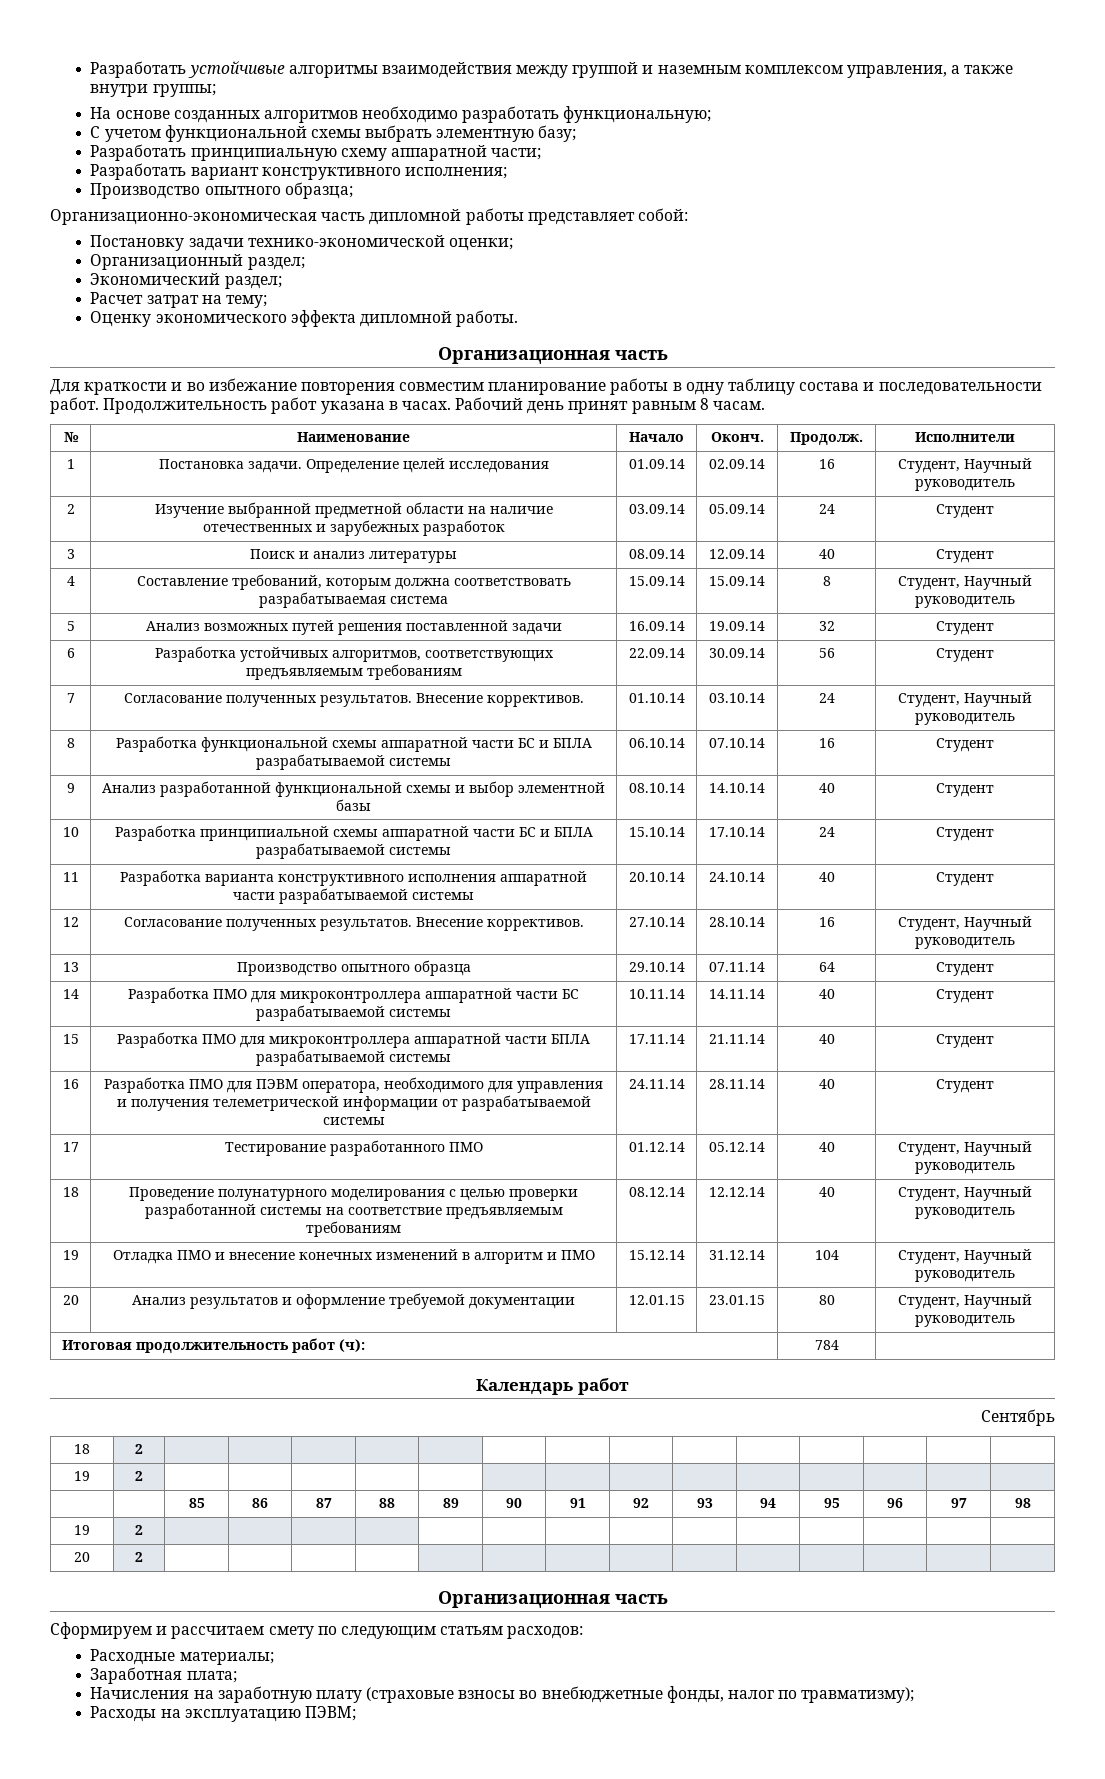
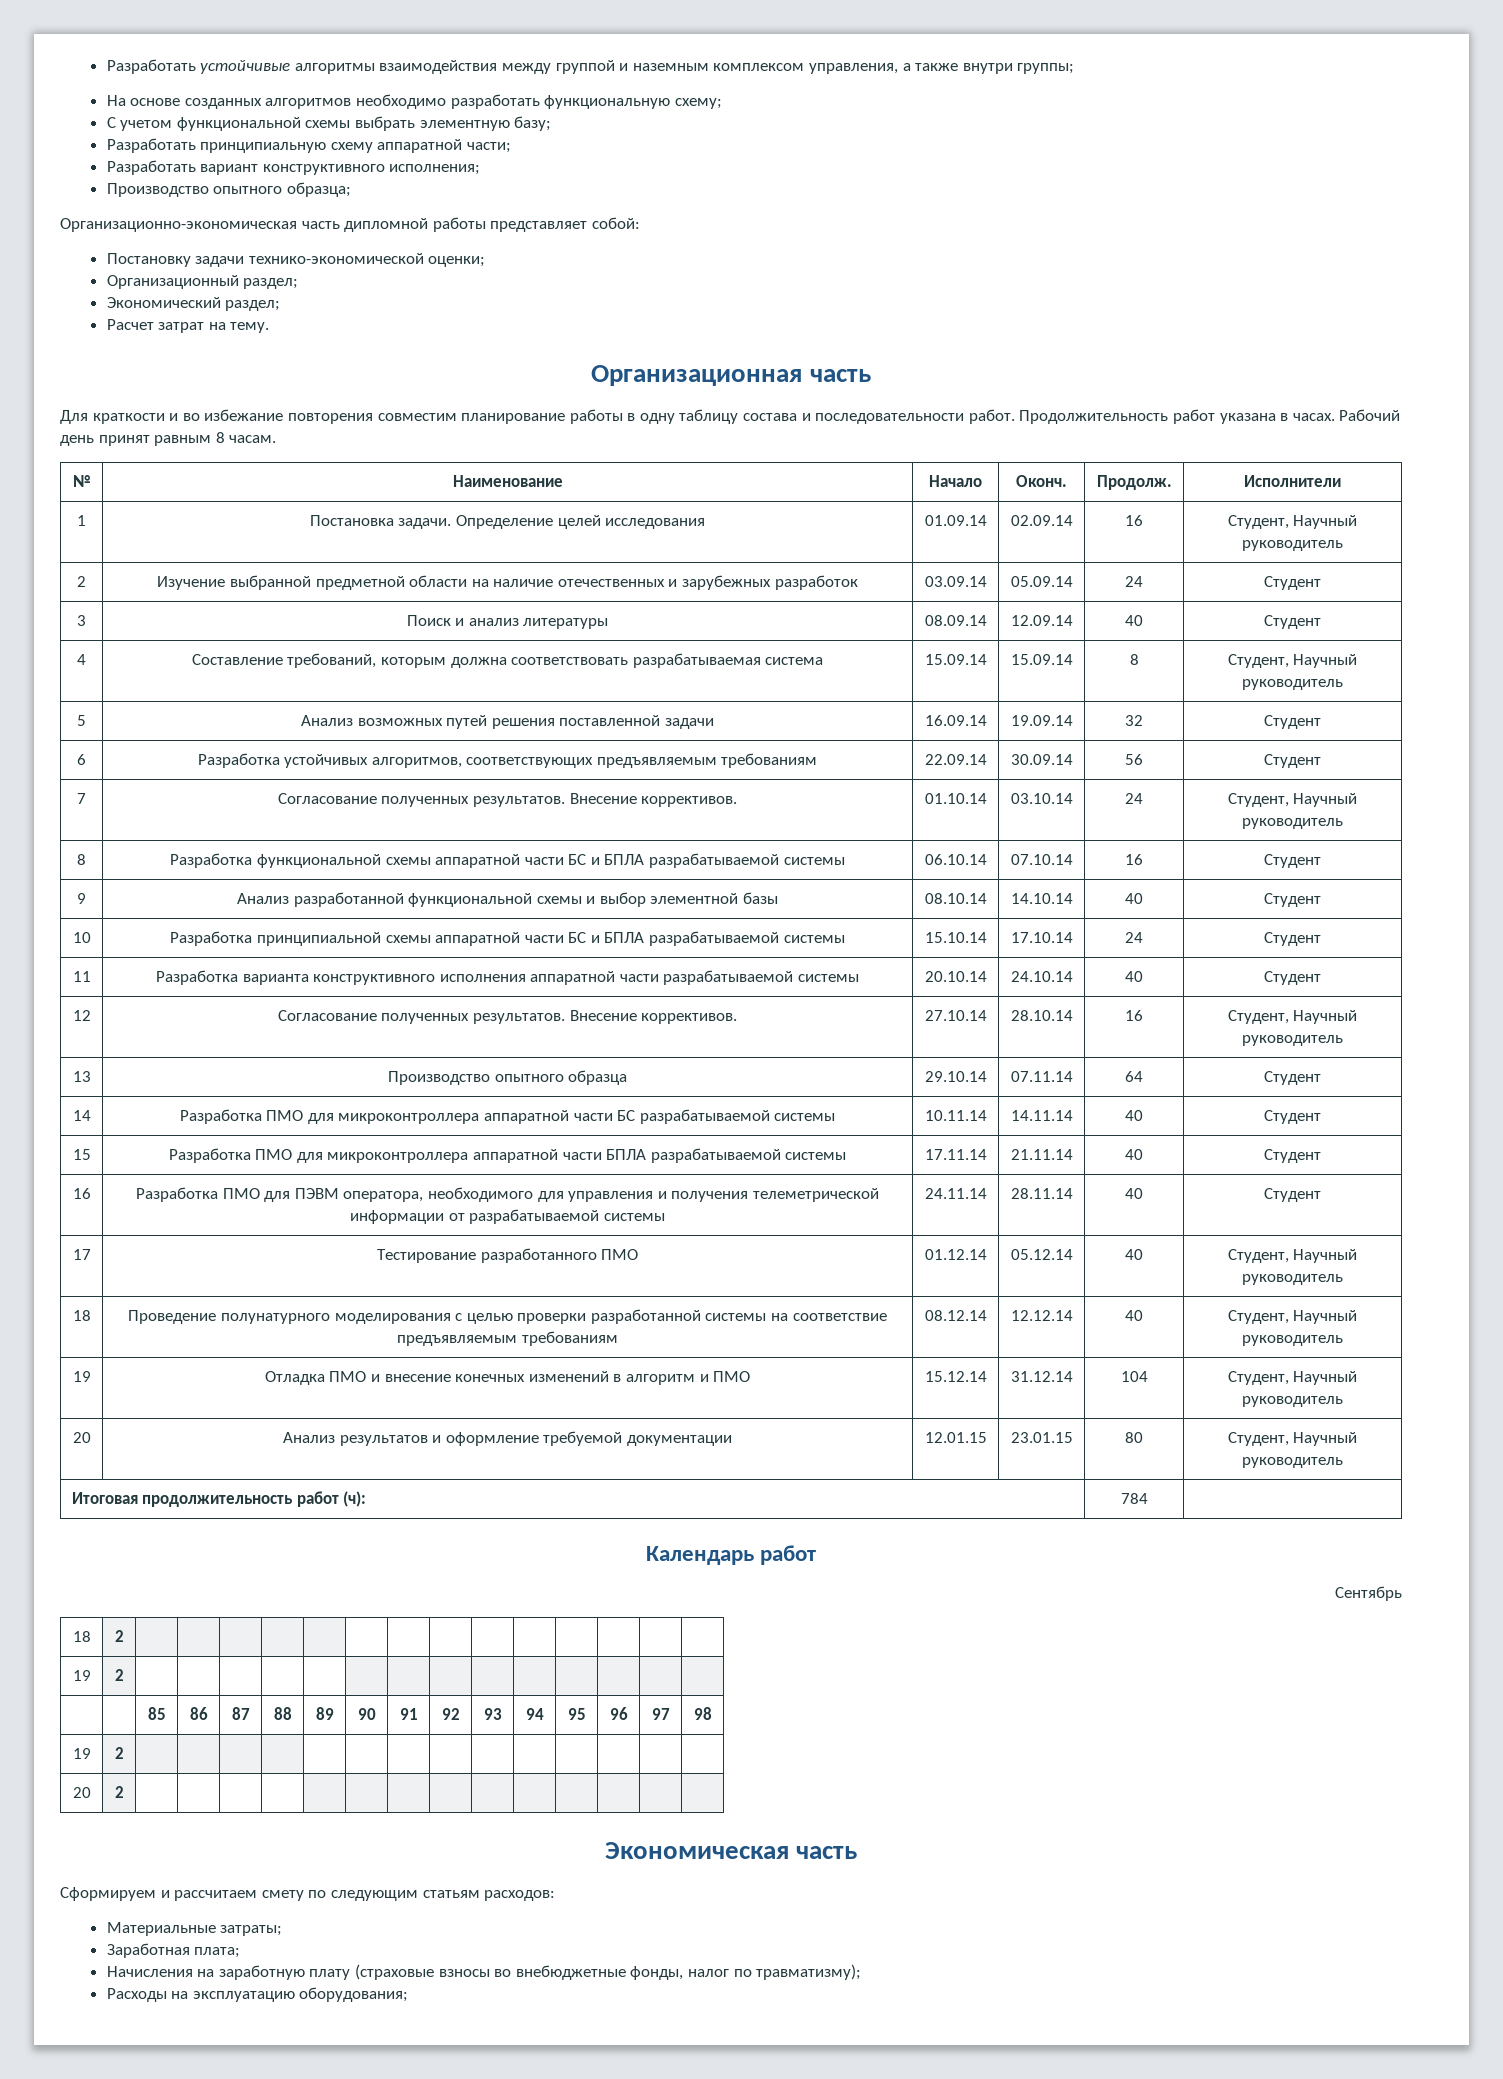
[563,106,712,123] функциональную; -> [544,95,722,109] функциональную схему;
[225,295,267,308] [90,310,519,327] тему; // Оценку экономического эффекта дипломной работы. -> [230,322,270,333] тему.
[437,1591,610,1608] Организационная -> [604,1842,789,1859] Экономическая
[90,1649,274,1665] Расходные материалы; -> [106,1922,283,1936] Материальные затраты;
[304,1706,356,1721] ПЭВМ; -> [299,1987,409,2002] оборудования;

